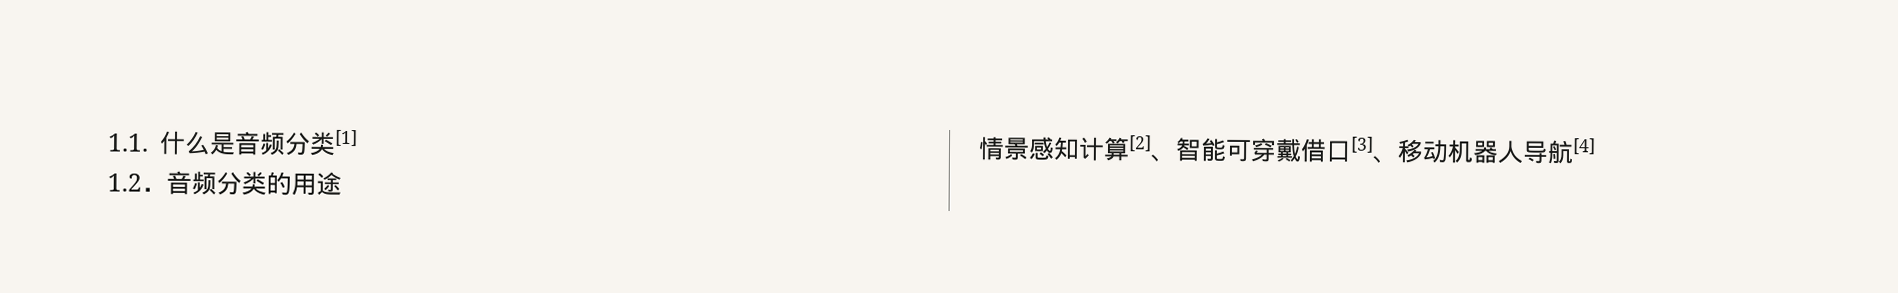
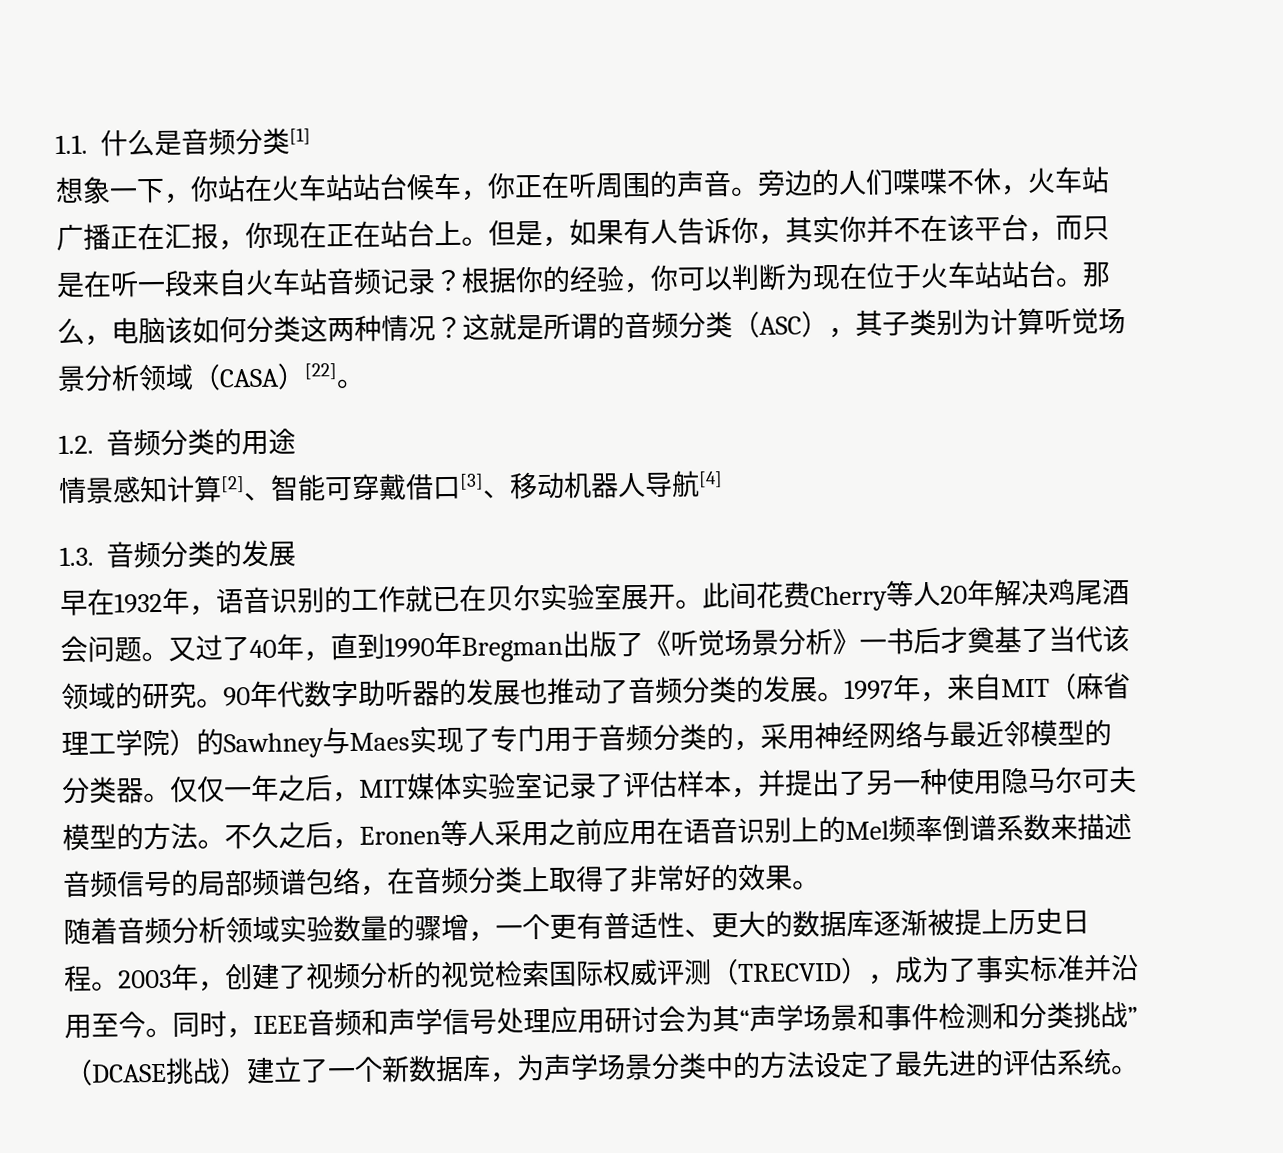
[107,173,167,192] 1.2． -> [55,166,1110,204] [56,213,1110,252] [56,260,1111,299] [57,307,1126,346] [57,363,365,392] [58,434,94,454] 想象一下，你站在火车站站台候车，你正在听周围的声音。旁边的人们喋喋不休，火车站广播正在汇报，你现在正在站台上。但是，如果有人告诉你，其实你并不在该平台，而只是在听一段来自火车站音频记录？根据你的经验，你可以判断为现在位于火车站站台。那么，电脑该如何分类这两种情况？这就是所谓的音频分类（ASC），其子类别为计算听觉场景分析领域（CASA）[22]。 // 1.2.
(1596, 146) none -> [59,539,297,569] [60,578,1130,616] [60,624,1130,663] [61,671,1131,710] [61,719,1112,759] [62,765,1137,804] [62,812,1132,851] [63,863,820,898] [63,907,1090,945] [63,953,1139,992] [64,1001,1138,1039] [64,1048,1139,1086] // 1.3.音频分类的发展 // 早在1932年，语音识别的工作就已在贝尔实验室展开。此间花费Cherry等人20年解决鸡尾酒会问题。又过了40年，直到1990年Bregman出版了《听觉场景分析》一书后才奠基了当代该领域的研究。90年代数字助听器的发展也推动了音频分类的发展。1997年，来自MIT（麻省理工学院）的Sawhney与Maes实现了专门用于音频分类的，采用神经网络与最近邻模型的分类器。仅仅一年之后，MIT媒体实验室记录了评估样本，并提出了另一种使用隐马尔可夫模型的方法。不久之后，Eronen等人采用之前应用在语音识别上的Mel频率倒谱系数来描述音频信号的局部频谱包络，在音频分类上取得了非常好的效果。 // 随着音频分析领域实验数量的骤增，一个更有普适性、更大的数据库逐渐被提上历史日程。2003年，创建了视频分析的视觉检索国际权威评测（TRECVID），成为了事实标准并沿用至今。同时，IEEE音频和声学信号处理应用研讨会为其“声学场景和事件检测和分类挑战”（DCASE挑战）建立了一个新数据库，为声学场景分类中的方法设定了最先进的评估系统。

